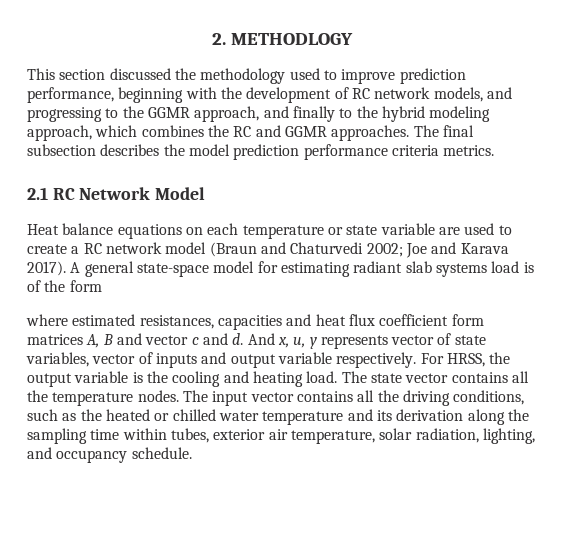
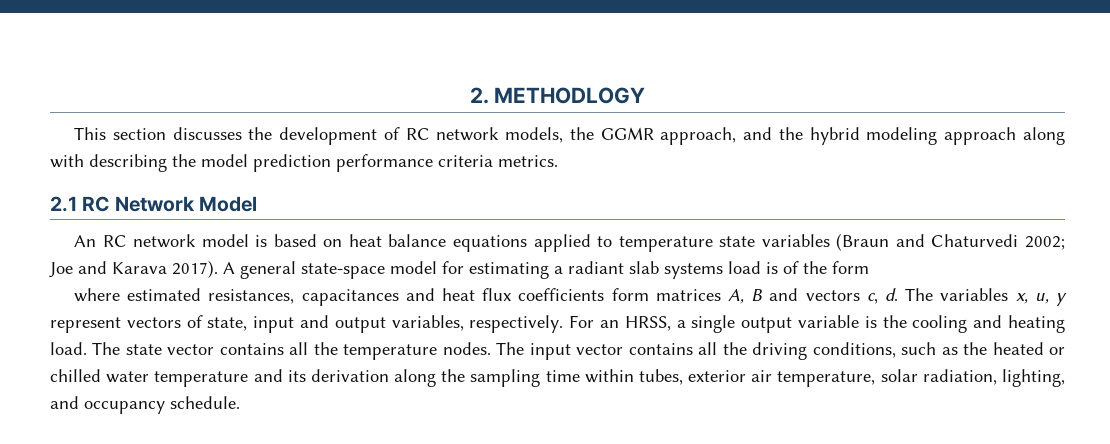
[109,68,466,84] [27,87,217,103] discussed the methodology used to improve prediction performance, beginning with -> [172,127,242,140] discusses
[486,87,512,99] [27,107,119,122] and progressing to -> (564, 135) none
[292,106,353,122] finally to -> (773, 133) none
[27,125,474,141] [27,144,160,156] approach, which combines the RC and GGMR approaches. The final subsection describes -> [944,127,1065,145] [50,154,167,172] approach along with describing
[27,223,512,239] [27,242,207,254] Heat balance equations on each temperature or state variable are used to create a RC network model -> [74,234,830,252] An RC network model is based on heat balance equations applied to temperature state variables
(350, 269) none -> [554,266,563,274] a
[217,315,282,330] capacities -> [301,289,399,306] capacitances
[379,314,449,326] coefficient -> [518,288,605,301] coefficients
[145,333,486,349] [26,352,197,368] vector c and d. And x, u, y represents vector of state variables, vector of inputs -> [805,288,1068,306] [50,315,295,333] vectors c, d. The variables x, u, y represent vectors of state, input
[277,352,332,364] variable -> [391,315,464,331] variables,
[446,352,511,367] HRSS, the -> [600,315,736,333] an HRSS, a single

